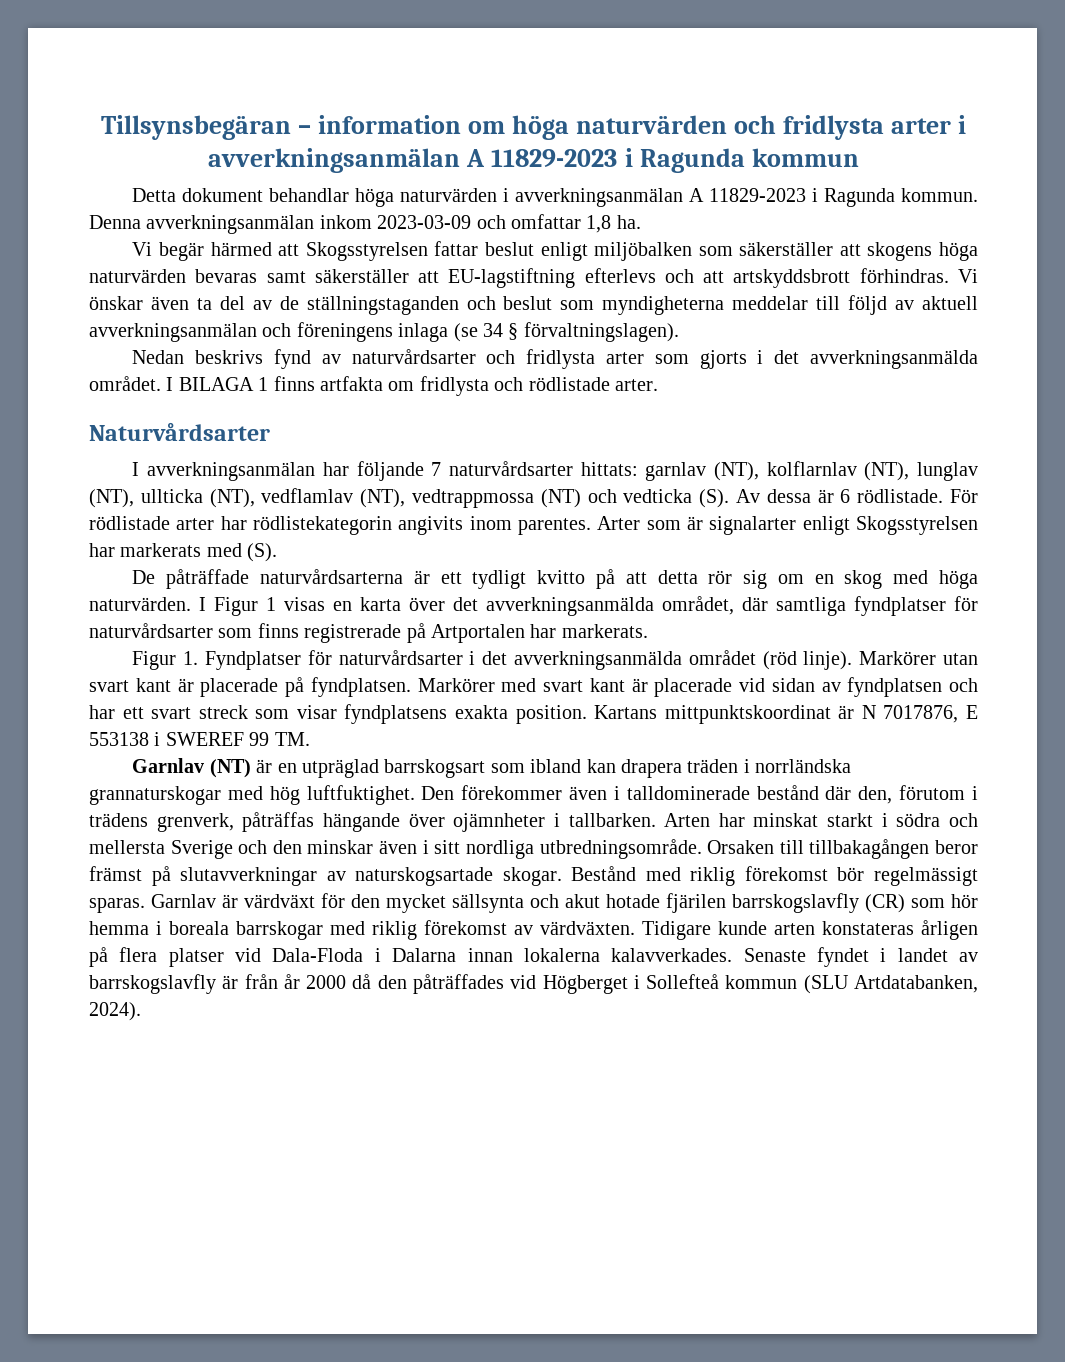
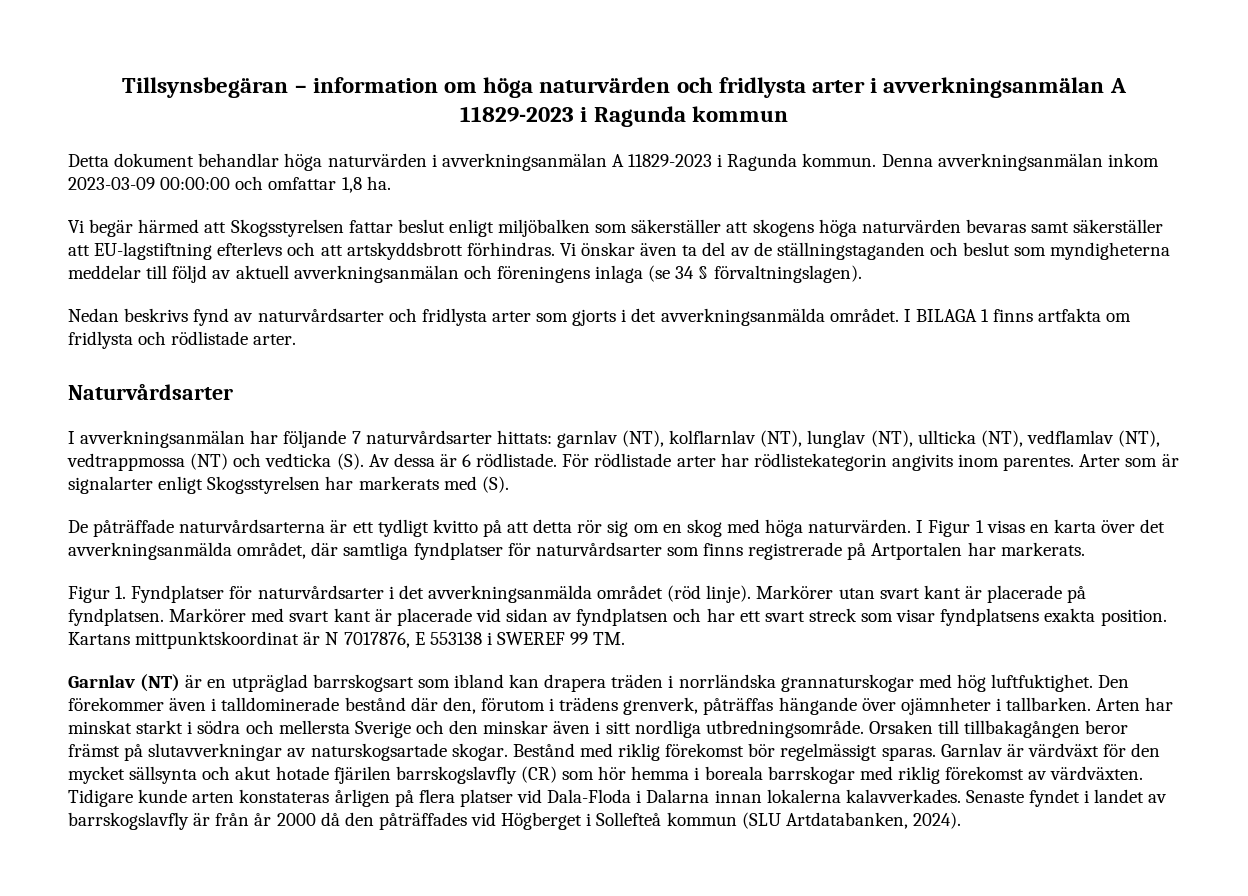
(472, 222) none -> [160,177,231,190] 00:00:00

